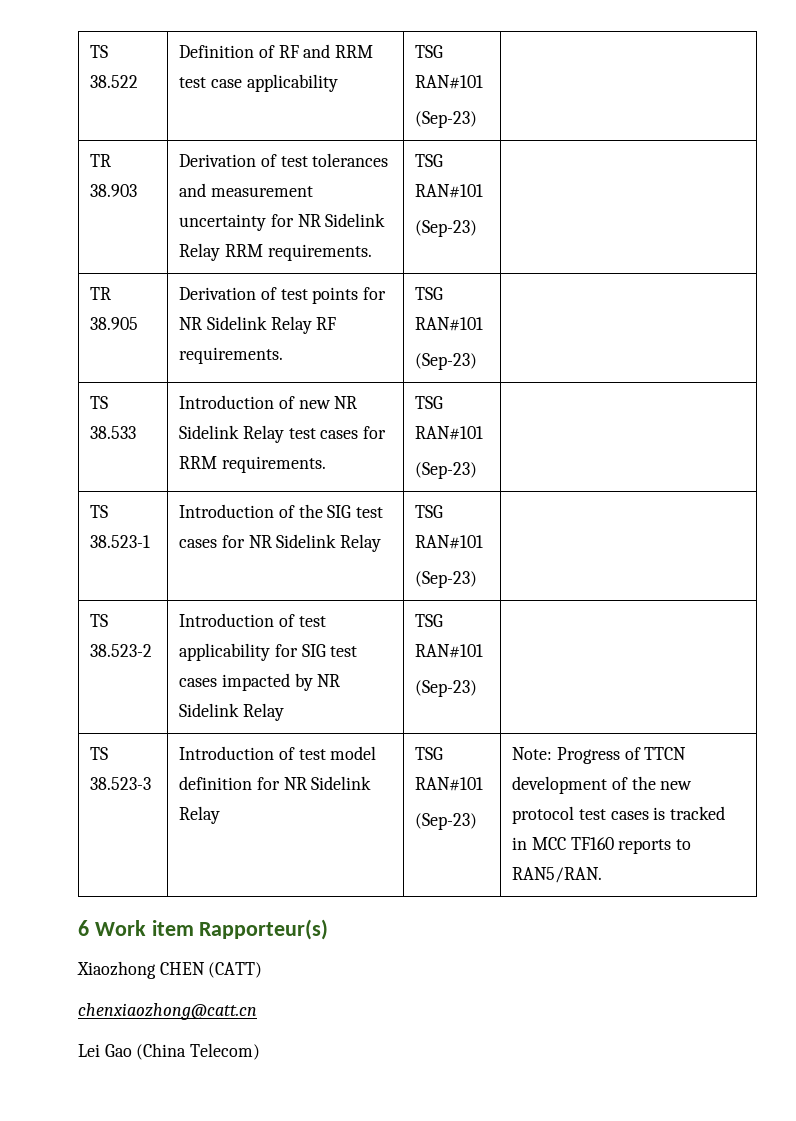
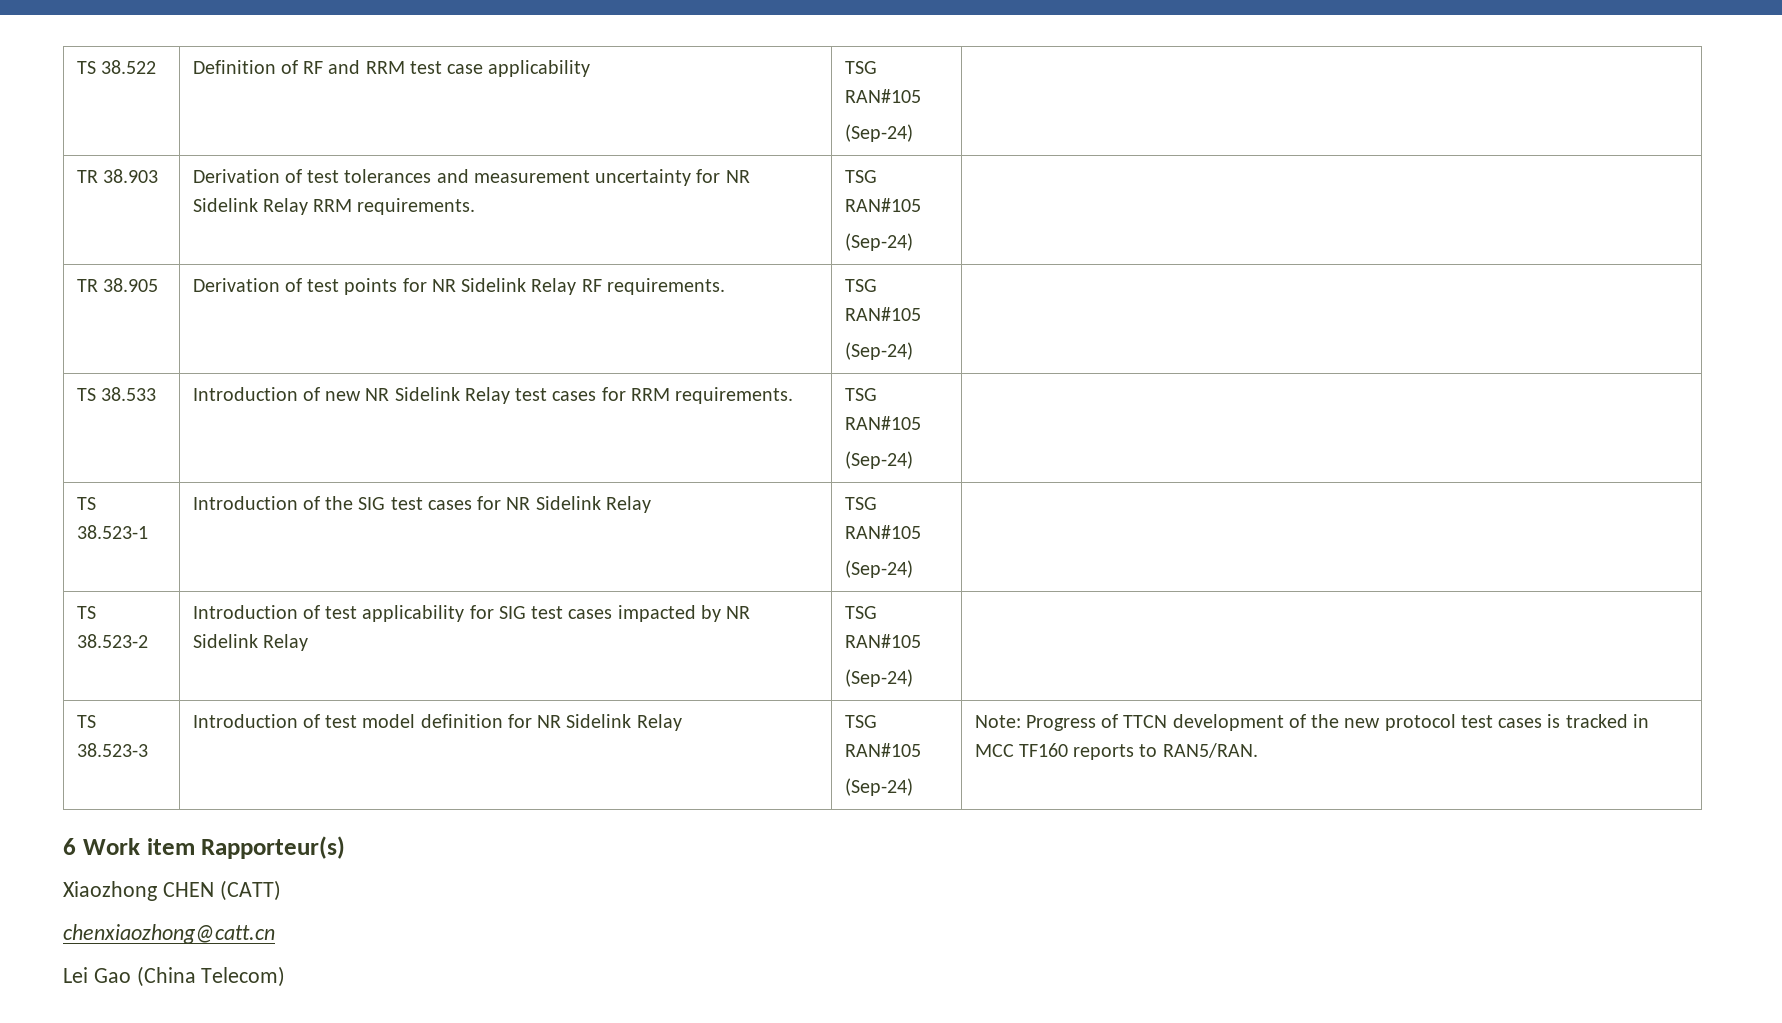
[415,75,484,89] [415,111,478,128] RAN#101 // (Sep-23) -> [844,89,921,103] [844,124,913,142] RAN#105 // (Sep-24)
[415,184,484,198] [415,220,478,237] RAN#101 // (Sep-23) -> [844,198,921,212] [844,233,913,251] RAN#105 // (Sep-24)
[415,317,484,331] [415,353,478,370] RAN#101 // (Sep-23) -> [844,307,921,321] [844,342,913,360] RAN#105 // (Sep-24)
[415,426,484,440] [415,462,478,479] RAN#101 // (Sep-23) -> [844,416,921,430] [844,451,913,469] RAN#105 // (Sep-24)
[415,535,484,549] [415,571,478,588] RAN#101 // (Sep-23) -> [844,525,921,539] [844,560,913,578] RAN#105 // (Sep-24)
[415,644,484,658] [415,680,478,697] RAN#101 // (Sep-23) -> [844,634,921,648] [844,669,913,687] RAN#105 // (Sep-24)
[415,777,484,791] [415,813,478,830] RAN#101 // (Sep-23) -> [844,743,921,757] [844,778,913,796] RAN#105 // (Sep-24)

